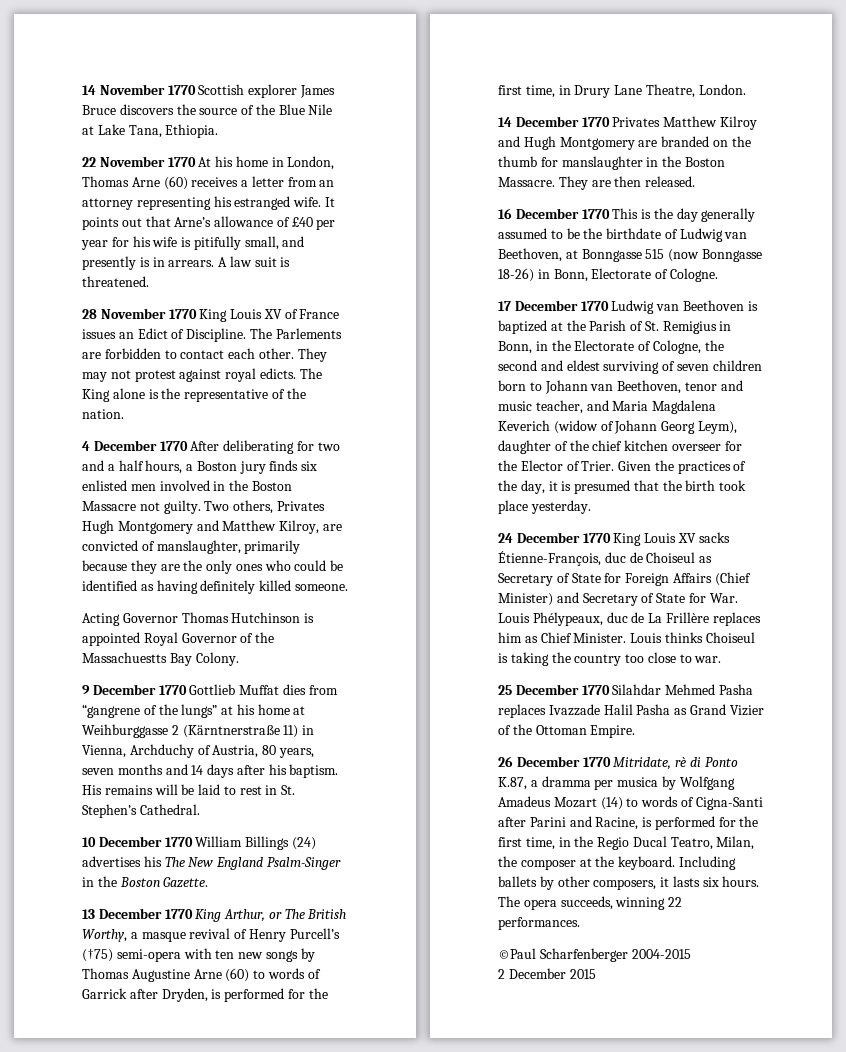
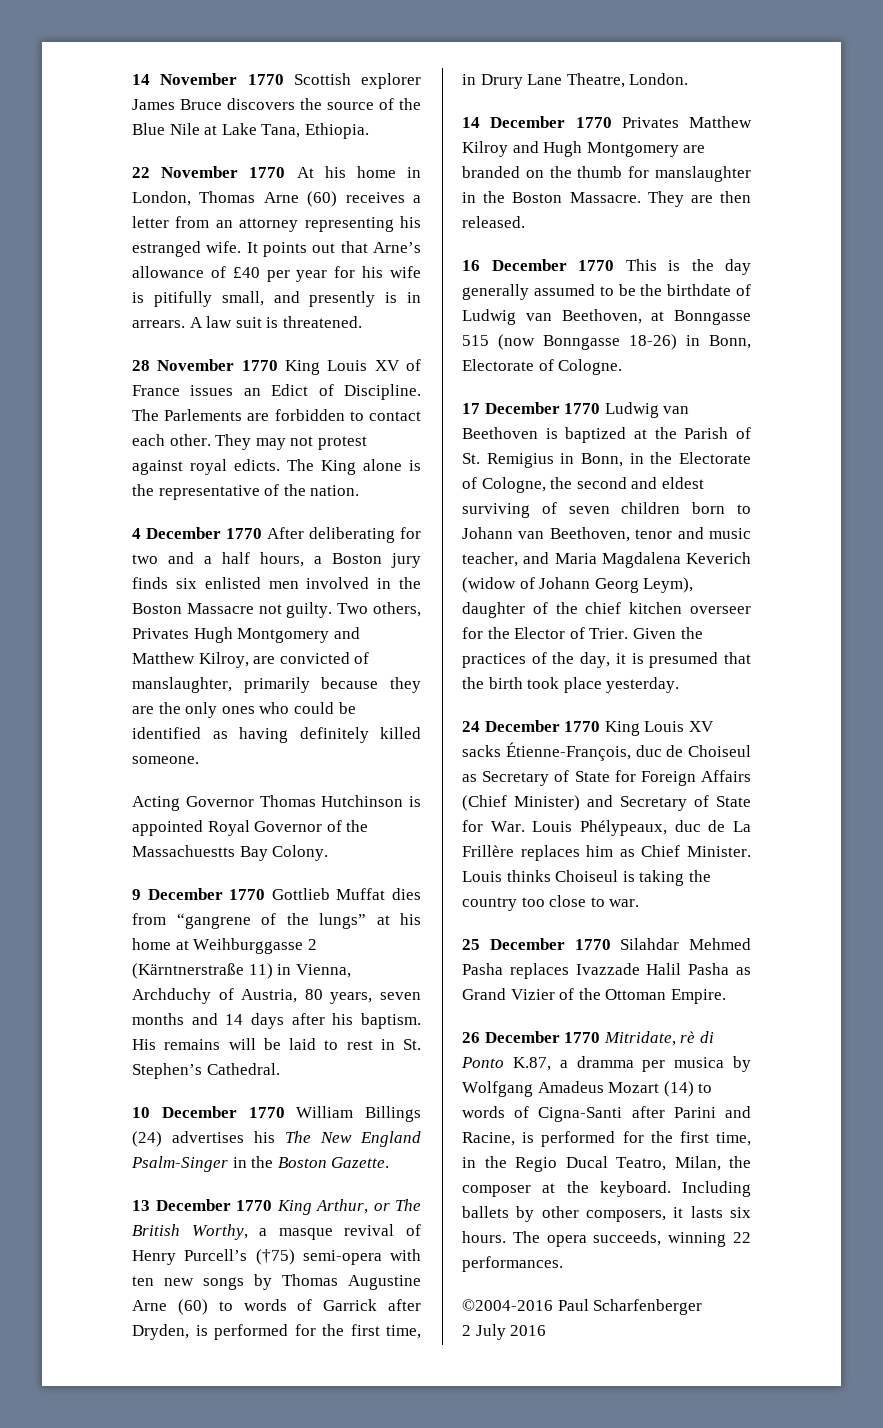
[498,948,536,959] ©Paul -> [462,1299,589,1311] ©2004-2016 Paul
[631,949,691,959] [498,968,596,979] 2004-2015 // 2 December 2015 -> [462,1324,547,1340] // 2 July 2016

